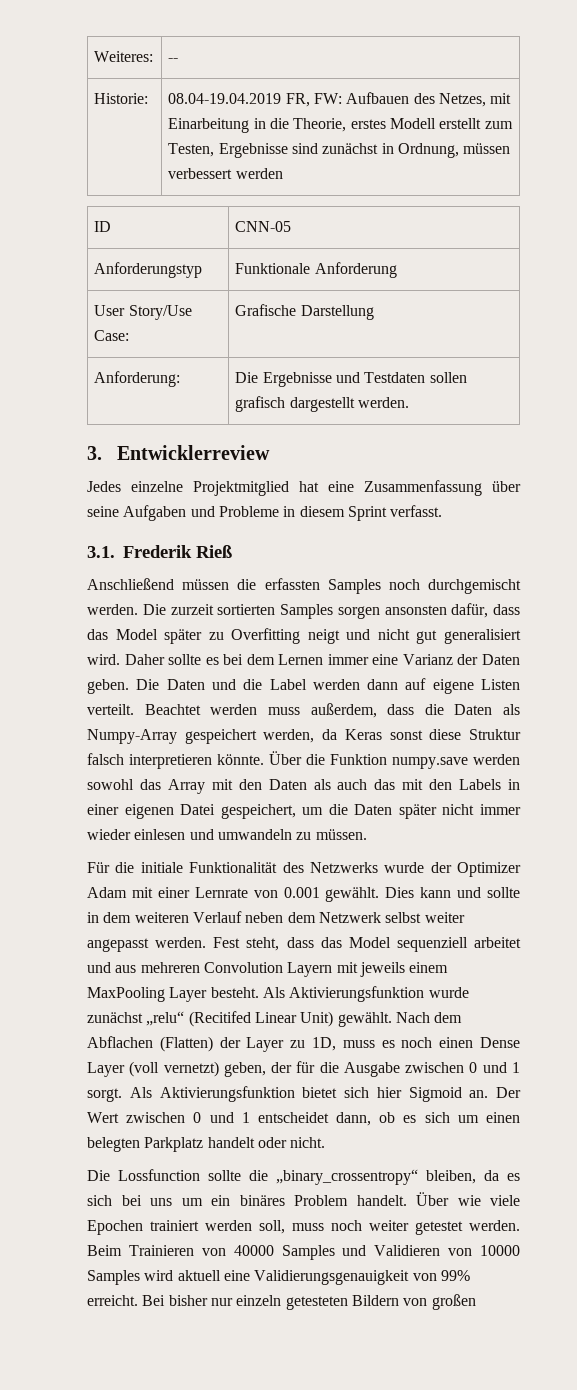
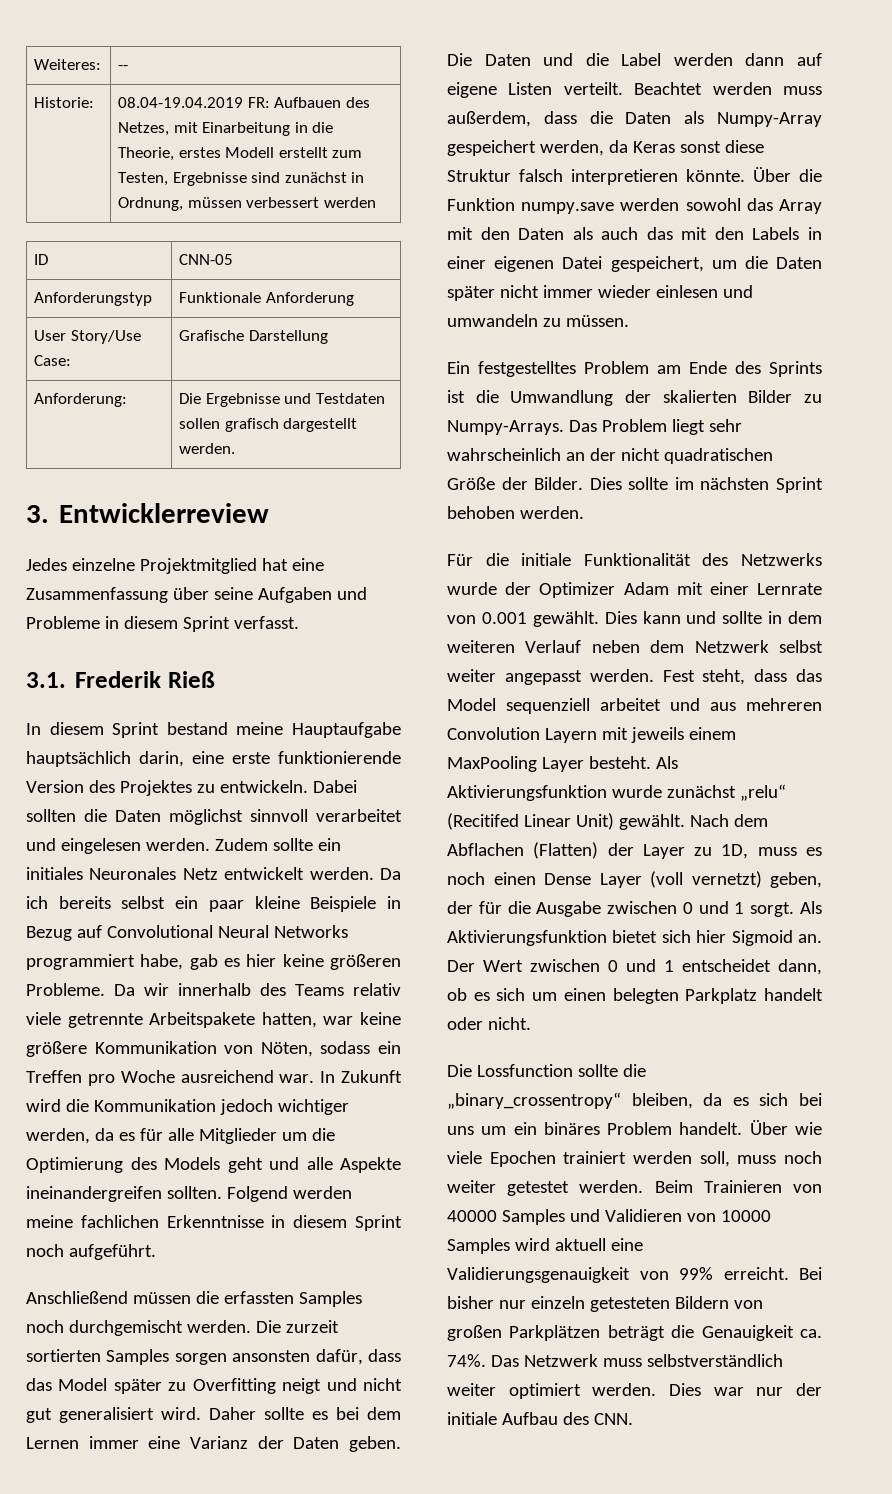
[285,93,343,107] FR, FW: -> [247,97,270,108] FR:
(232, 551) none -> [26,722,401,738] [26,751,401,767] [26,780,357,796] [26,809,402,825] [26,838,341,854] [26,867,401,880] [26,896,402,912] [26,925,348,941] [26,954,401,970] [26,983,401,996] [26,1012,401,1028] [26,1041,401,1057] [26,1070,402,1086] [26,1099,349,1115] [26,1128,335,1144] [26,1157,401,1173] [26,1186,352,1202] [26,1215,402,1231] [26,1244,156,1260] // In diesem Sprint bestand meine Hauptaufgabe hauptsächlich darin, eine erste funktionierende Version des Projektes zu entwickeln. Dabei sollten die Daten möglichst sinnvoll verarbeitet und eingelesen werden. Zudem sollte ein initiales Neuronales Netz entwickelt werden. Da ich bereits selbst ein paar kleine Beispiele in Bezug auf Convolutional Neural Networks programmiert habe, gab es hier keine größeren Probleme. Da wir innerhalb des Teams relativ viele getrennte Arbeitspakete hatten, war keine größere Kommunikation von Nöten, sodass ein Treffen pro Woche ausreichend war. In Zukunft wird die Kommunikation jedoch wichtiger werden, da es für alle Mitglieder um die Optimierung des Models geht und alle Aspekte ineinandergreifen sollten. Folgend werden meine fachlichen Erkenntnisse in diesem Sprint noch aufgeführt.
(367, 834) none -> [447,361,822,377] [447,390,822,406] [447,419,742,435] [447,448,773,464] [447,477,823,493] [447,506,584,519] // Ein festgestelltes Problem am Ende des Sprints ist die Umwandlung der skalierten Bilder zu Numpy-Arrays. Das Problem liegt sehr wahrscheinlich an der nicht quadratischen Größe der Bilder. Dies sollte im nächsten Sprint behoben werden.
(476, 1302) none -> [509,1325,822,1341] [447,1354,783,1367] [447,1383,822,1399] [447,1412,633,1425] Parkplätzen beträgt die Genauigkeit ca. 74%. Das Netzwerk muss selbstverständlich weiter optimiert werden. Dies war nur der initiale Aufbau des CNN.

